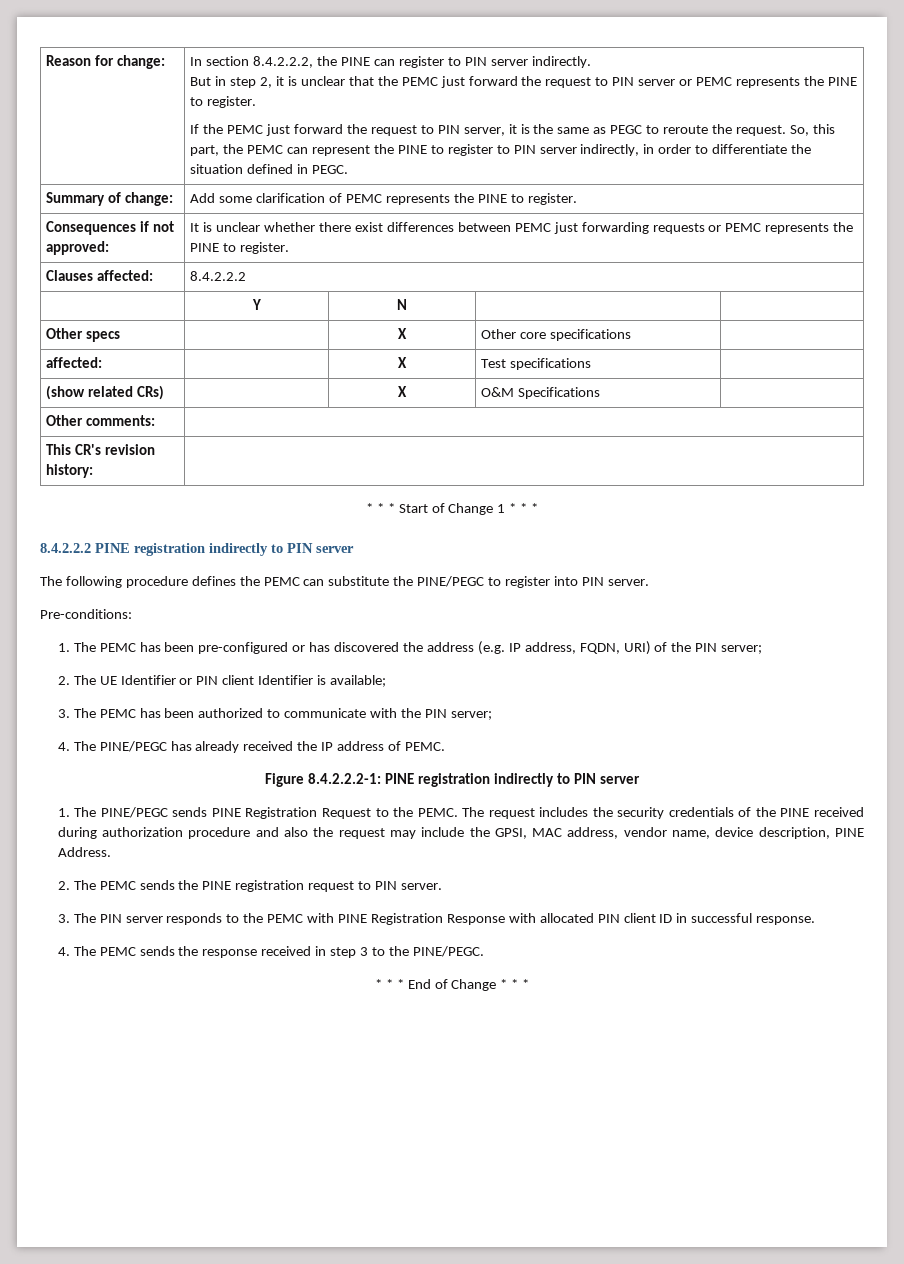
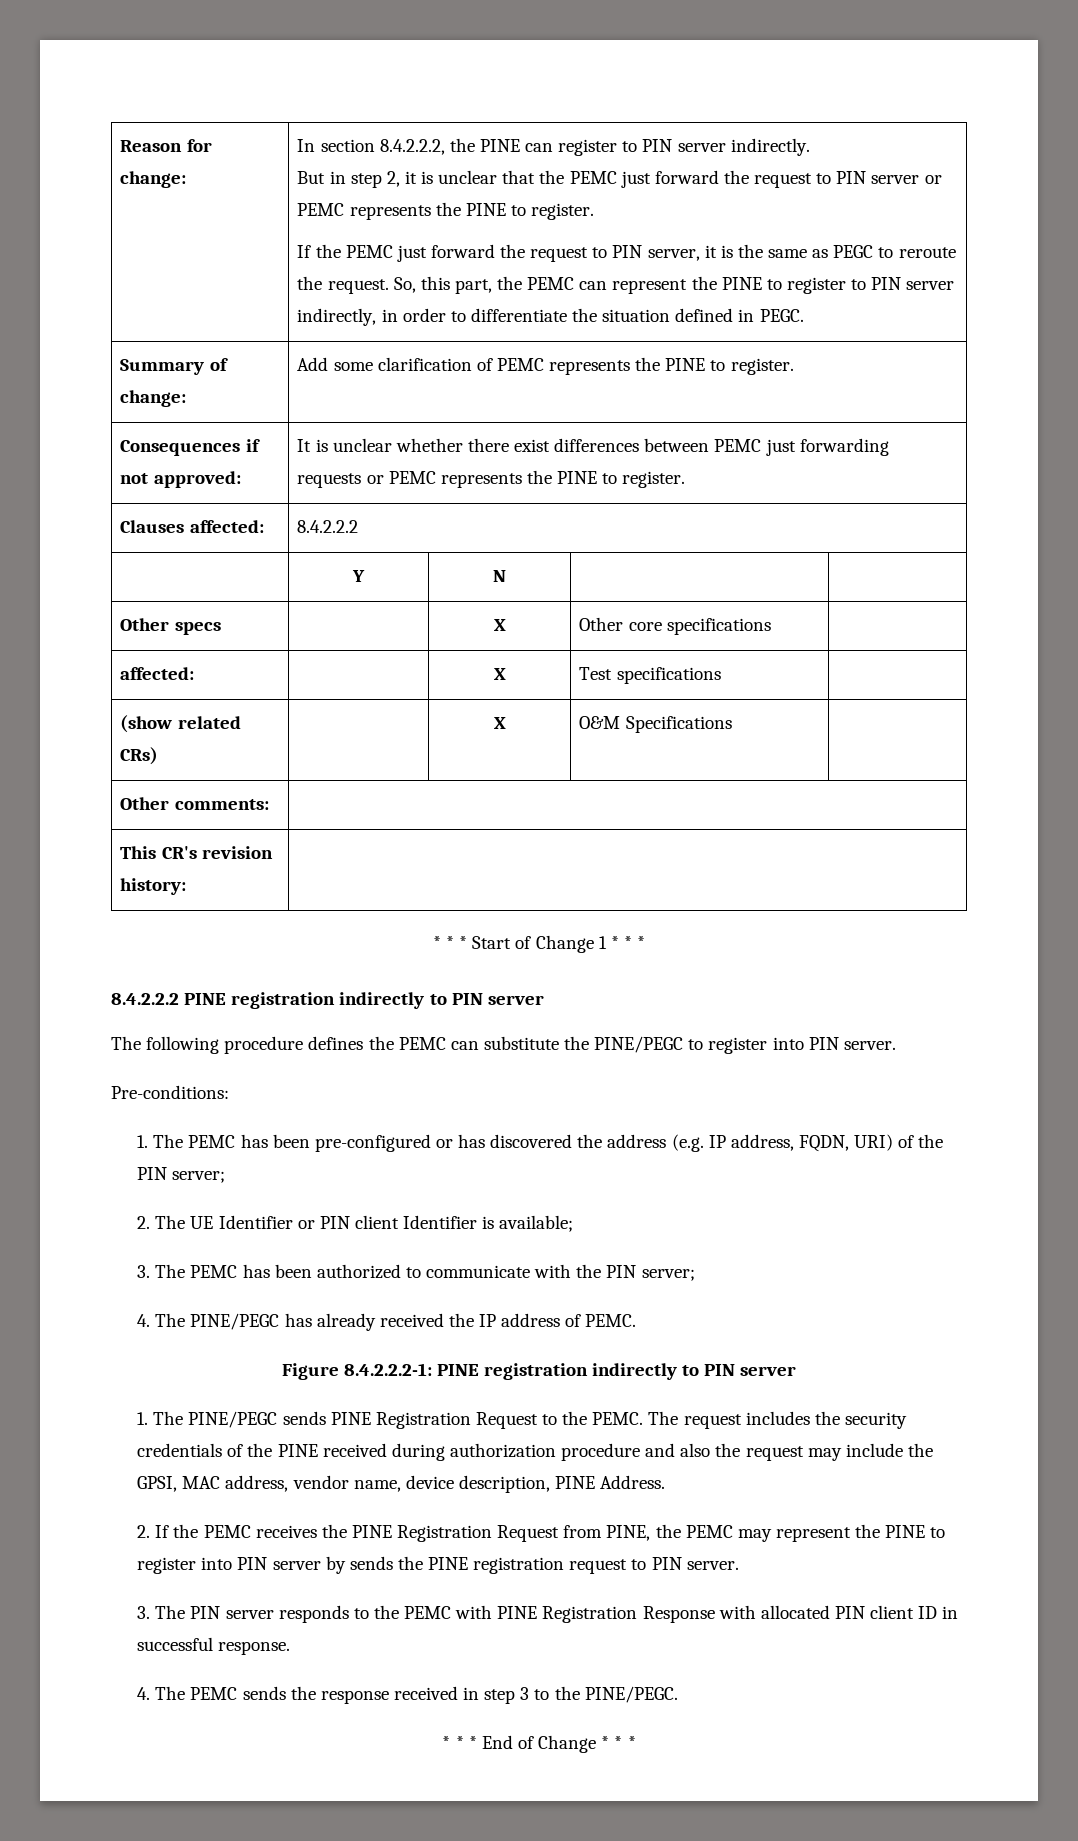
[73,880,136,890] The PEMC -> [155,1524,946,1542] [137,1556,346,1574] If the PEMC receives the PINE Registration Request from PINE, the PEMC may represent the PINE to register into PIN server by

